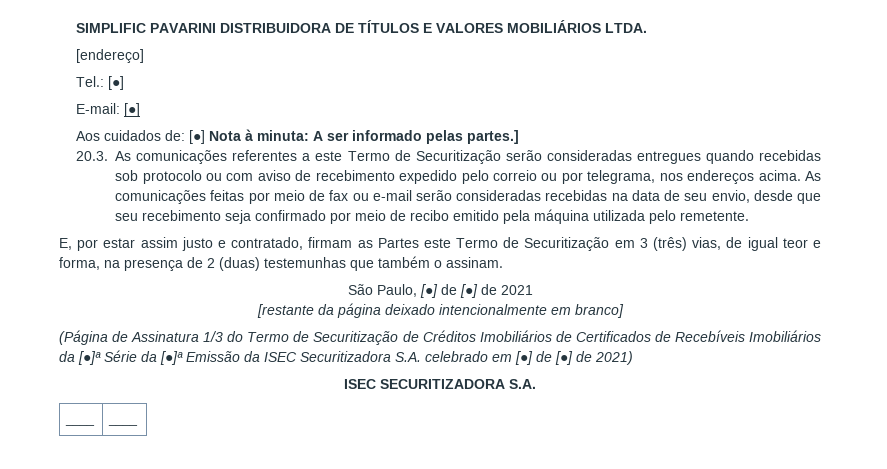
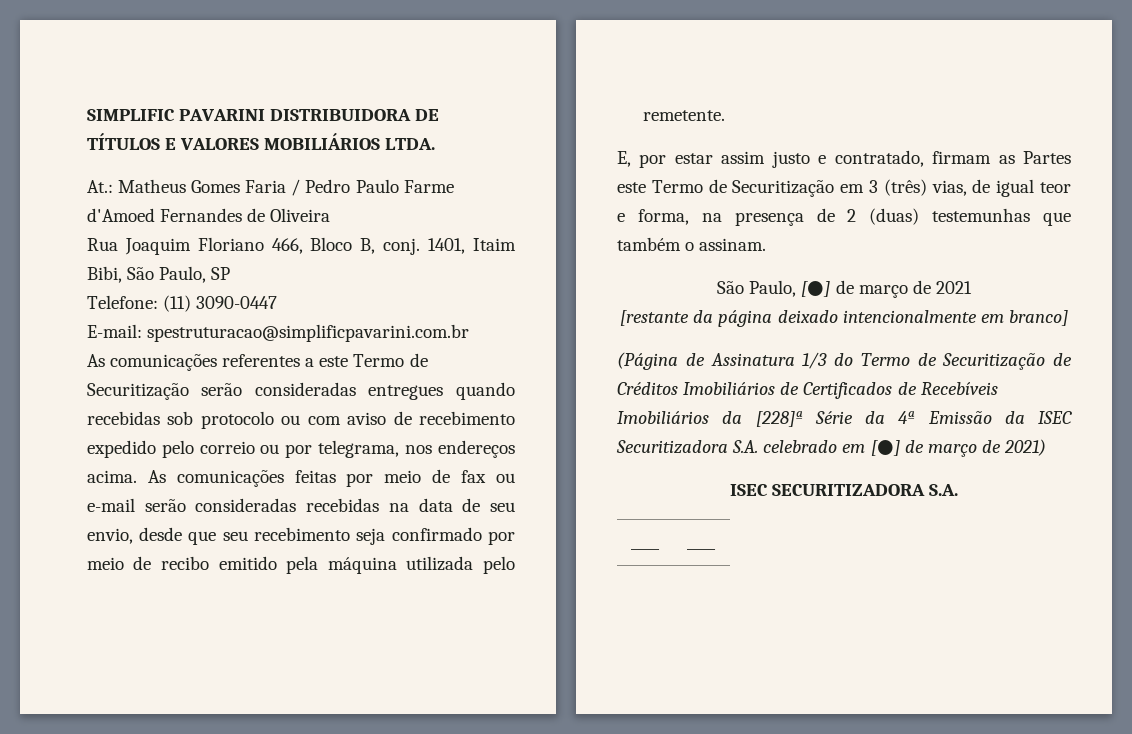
[76,49,145,63] [76,76,125,90] [76,103,141,117] [76,129,520,144] [76,151,109,161] [endereço] // Tel.: [●] // E-mail: [●] // Aos cuidados de: [●] Nota à minuta: A ser informado pelas partes.] // 20.3. -> [86,179,454,196] [86,208,331,222] [86,237,516,255] [86,266,231,283] [86,295,278,312] [86,324,469,342] At.: Matheus Gomes Faria / Pedro Paulo Farme d'Amoed Fernandes de Oliveira // Rua Joaquim Floriano 466, Bloco B, conj. 1401, Itaim Bibi, São Paulo, SP // Telefone: (11) 3090-0447 // E-mail: spestruturacao@simplificpavarini.com.br //
[459,284,478,298] [●] -> [858,285,908,298] março
[78,351,101,365] [●]ª -> [755,411,803,427] [228]ª
[160,351,183,365] [●]ª -> [898,411,916,424] 4ª
[555,351,573,365] [●] -> [927,444,977,457] março

